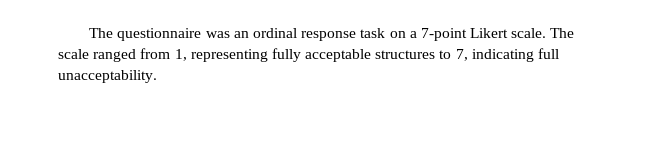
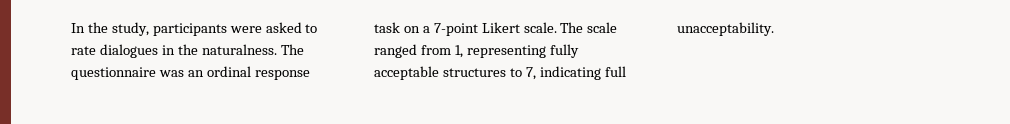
(89, 33) none -> [71,22,318,36] [71,44,277,58] In the study, participants were asked to rate dialogues in the naturalness.

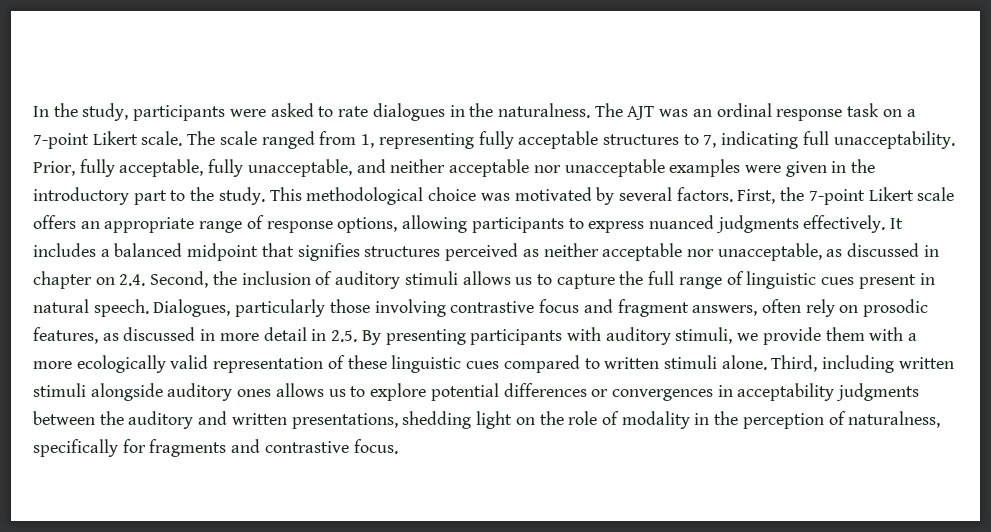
[71,67,156,80] questionnaire -> [627,106,655,120] AJT
(774, 29) none -> [33,159,876,177] [33,187,955,205] [33,215,904,233] [33,243,939,261] [33,271,935,289] [33,299,929,317] [33,327,918,345] [33,355,954,373] [33,383,920,401] [33,411,941,429] [33,439,398,457] Prior, fully acceptable, fully unacceptable, and neither acceptable nor unacceptable examples were given in the introductory part to the study. This methodological choice was motivated by several factors. First, the 7-point Likert scale offers an appropriate range of response options, allowing participants to express nuanced judgments effectively. It includes a balanced midpoint that signifies structures perceived as neither acceptable nor unacceptable, as discussed in chapter on 2.4. Second, the inclusion of auditory stimuli allows us to capture the full range of linguistic cues present in natural speech. Dialogues, particularly those involving contrastive focus and fragment answers, often rely on prosodic features, as discussed in more detail in 2.5. By presenting participants with auditory stimuli, we provide them with a more ecologically valid representation of these linguistic cues compared to written stimuli alone. Third, including written stimuli alongside auditory ones allows us to explore potential differences or convergences in acceptability judgments between the auditory and written presentations, shedding light on the role of modality in the perception of naturalness, specifically for fragments and contrastive focus.

